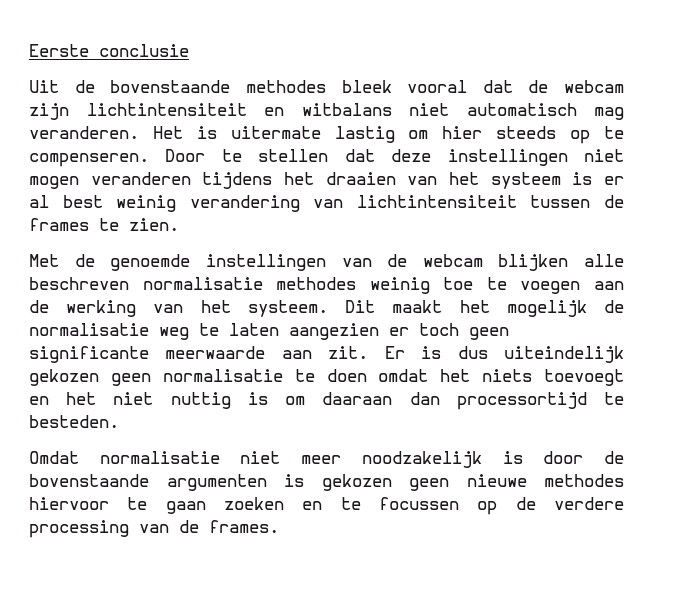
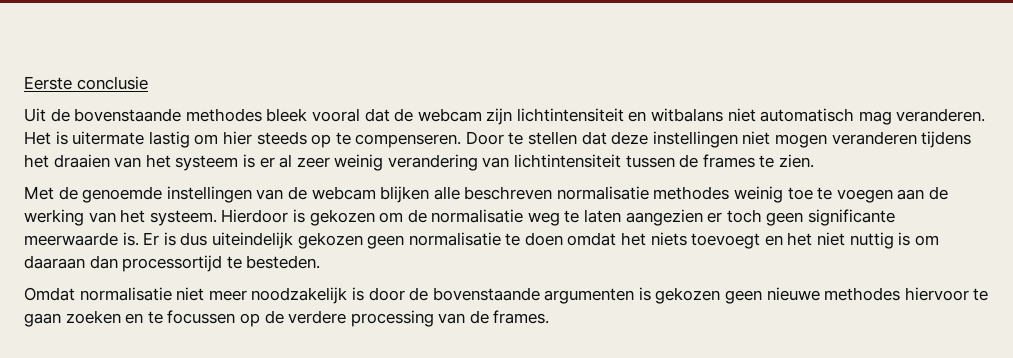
[62,195,103,208] best -> [296,157,330,168] zeer
[345,300,587,317] Dit maakt het mogelijk -> [221,209,404,226] Hierdoor is gekozen om
[281,346,369,359] aan zit. -> [122,232,139,246] is.

